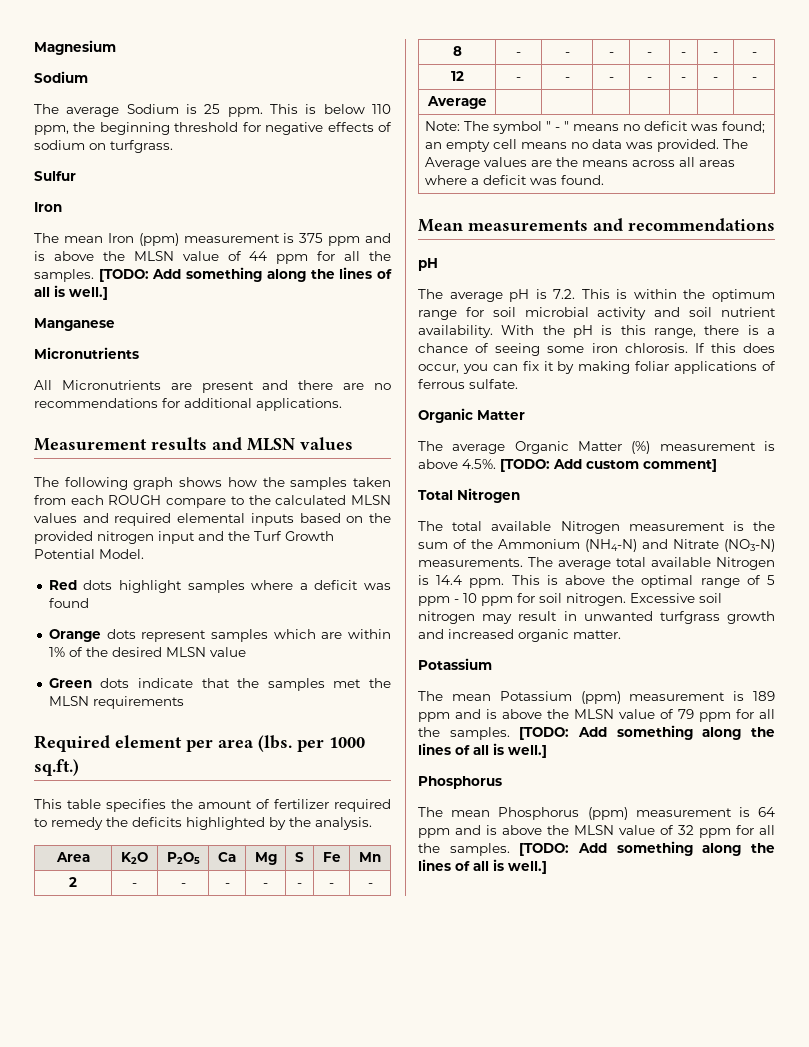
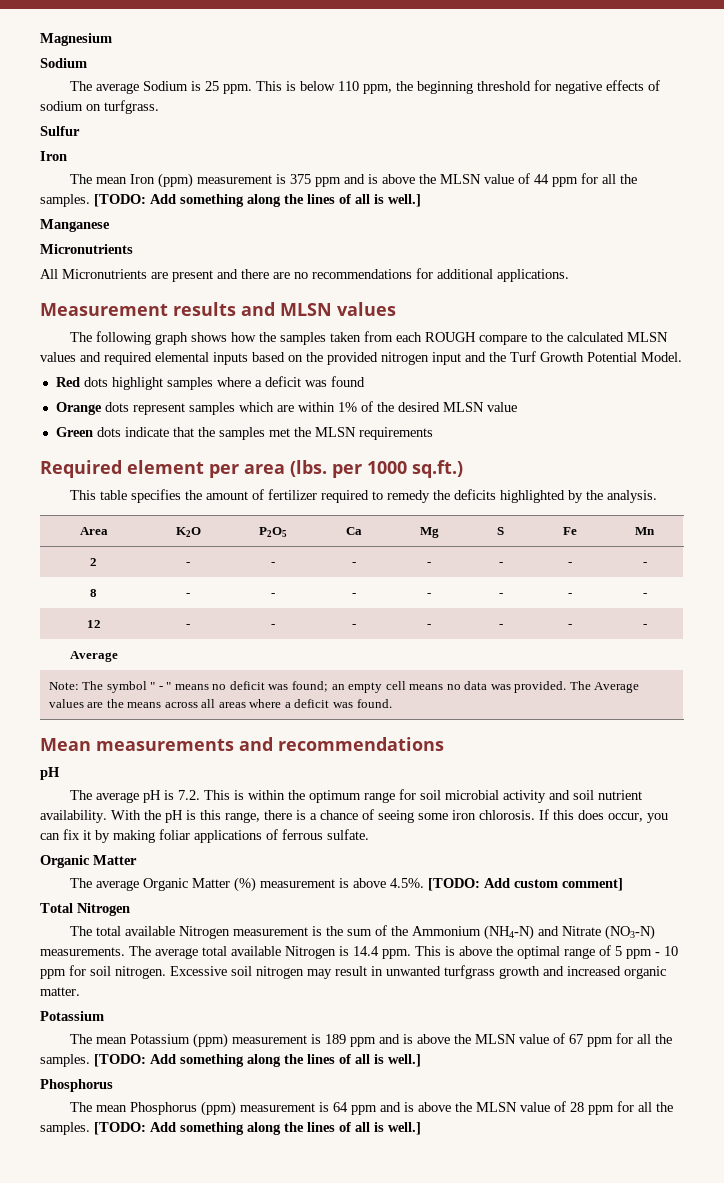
[678,709,694,719] 79 -> [569,1034,584,1044] 67
[678,825,694,835] 32 -> [570,1102,585,1112] 28

